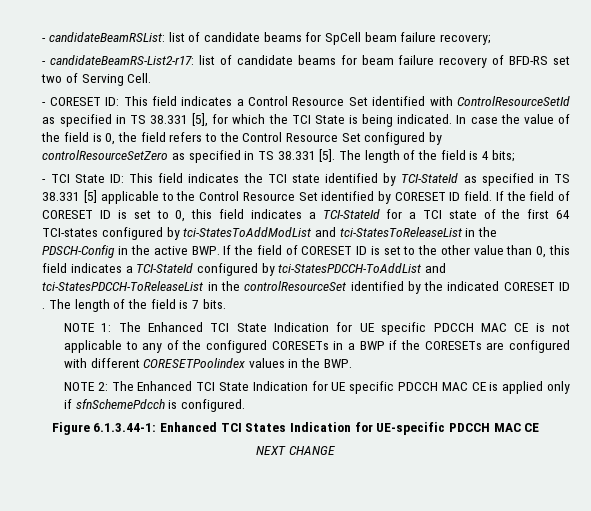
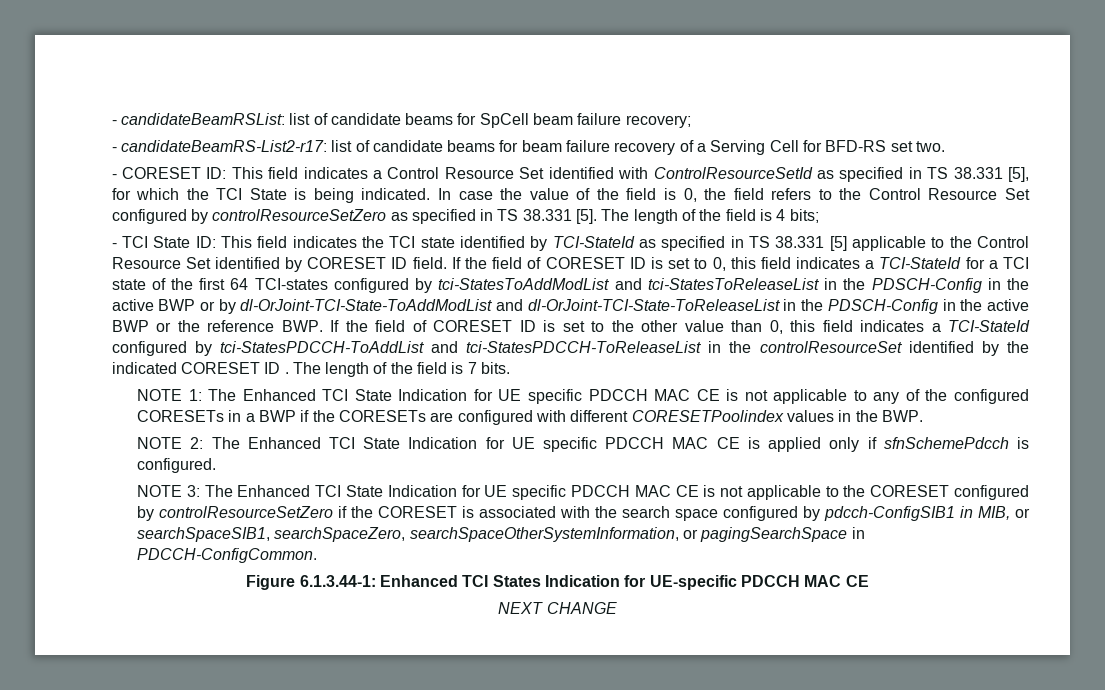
[509,56,570,65] [41,73,152,86] BFD-RS set two of Serving Cell. -> [697,140,945,155] a Serving Cell for BFD-RS set two.
(188, 250) none -> [158,299,1029,314] [111,320,275,332] BWP or by dl-OrJoint-TCI-State-ToAddModList and dl-OrJoint-TCI-State-ToReleaseList in the PDSCH-Config in the active BWP or the reference
(245, 405) none -> [137,485,1030,500] [137,506,1031,521] [137,527,865,542] [137,548,318,563] // NOTE 3: The Enhanced TCI State Indication for UE specific PDCCH MAC CE is not applicable to the CORESET configured by controlResourceSetZero if the CORESET is associated with the search space configured by pdcch-ConfigSIB1 in MIB, or searchSpaceSIB1, searchSpaceZero, searchSpaceOtherSystemInformation, or pagingSearchSpace in PDCCH-ConfigCommon.

